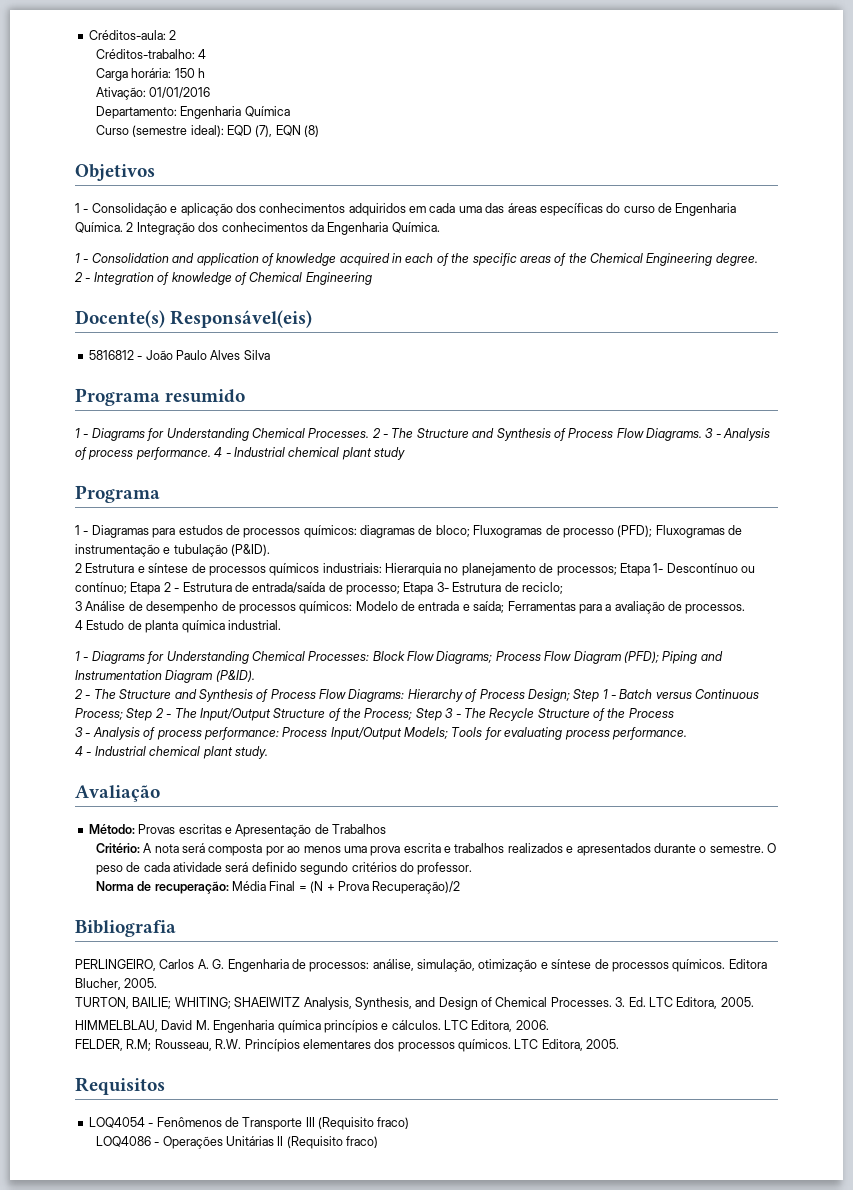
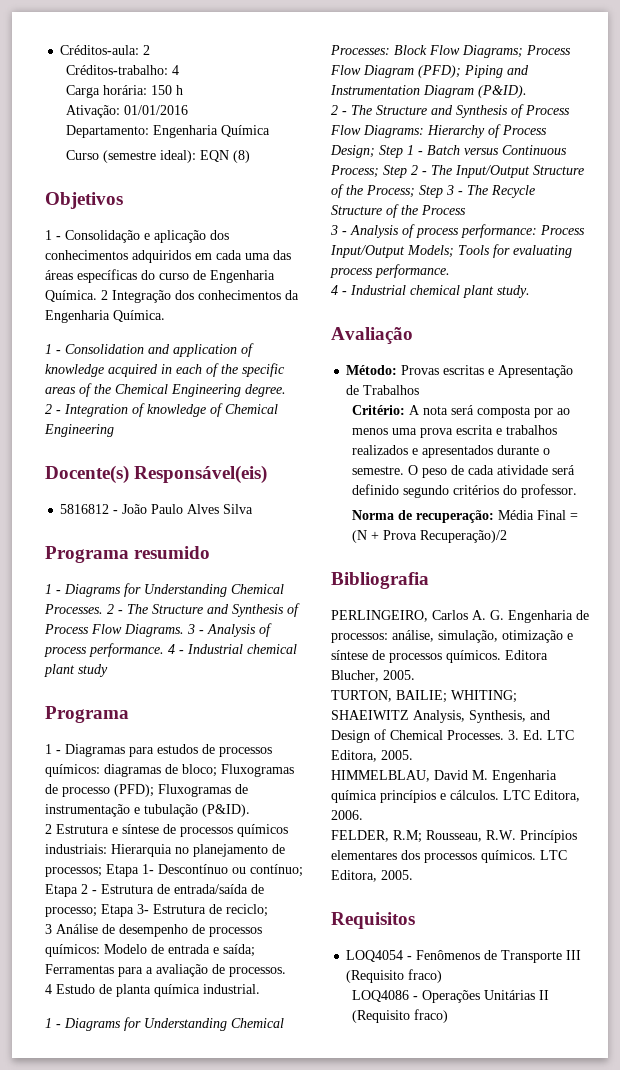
[227,125,273,137] EQD (7), -> (197, 156) none

